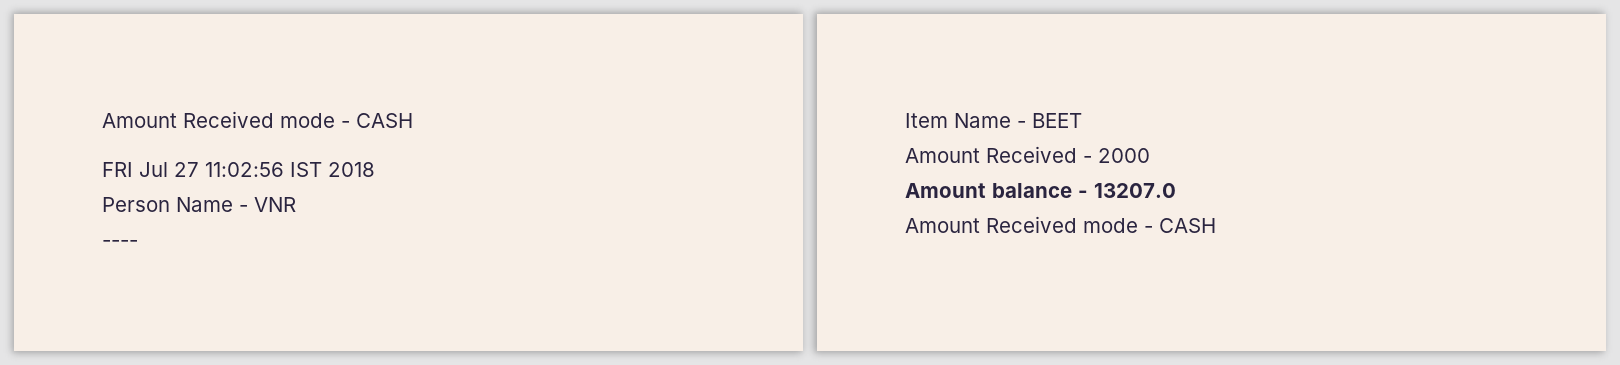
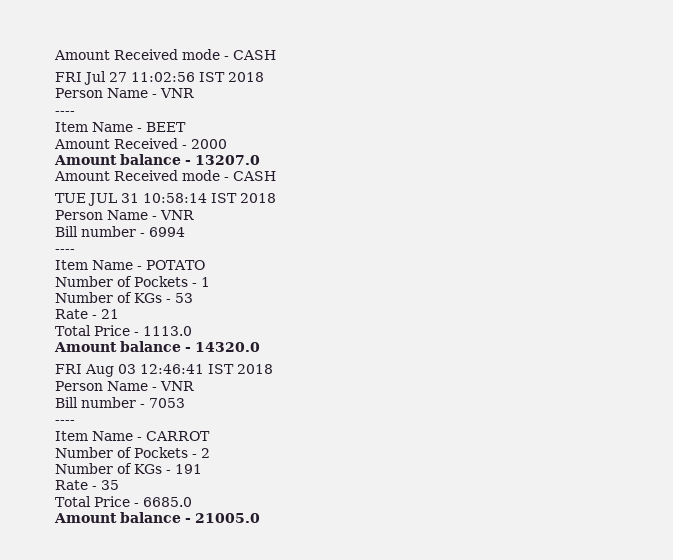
(1216, 225) none -> [55,193,276,206] [55,210,194,220] [55,226,185,237] [55,249,75,253] [55,260,205,270] [55,276,210,287] [55,292,193,303] [55,309,119,319] [55,325,192,336] [54,341,260,352] [55,364,273,377] [55,381,194,391] [55,397,185,408] [55,420,75,424] [55,431,210,441] [55,447,210,458] [55,463,202,474] [55,480,119,490] [55,496,192,507] [54,512,260,523] // TUE JUL 31 10:58:14 IST 2018 // Person Name - VNR // Bill number - 6994 // ---- // Item Name - POTATO // Number of Pockets - 1 // Number of KGs - 53 // Rate - 21 // Total Price - 1113.0 // Amount balance - 14320.0 // FRI Aug 03 12:46:41 IST 2018 // Person Name - VNR // Bill number - 7053 // ---- // Item Name - CARROT // Number of Pockets - 2 // Number of KGs - 191 // Rate - 35 // Total Price - 6685.0 // Amount balance - 21005.0

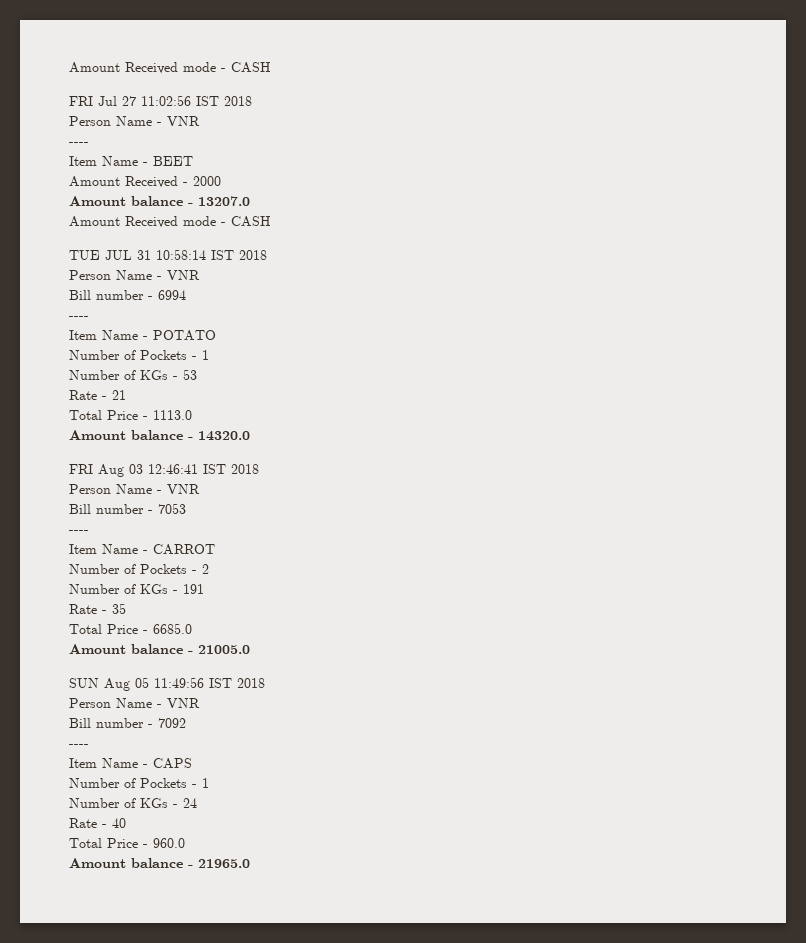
(260, 518) none -> [69,677,265,691] [69,698,200,708] [69,718,186,728] [69,744,89,748] [69,758,192,769] [69,778,209,788] [69,798,197,808] [69,818,126,828] [69,838,185,848] [69,858,250,868] // SUN Aug 05 11:49:56 IST 2018 // Person Name - VNR // Bill number - 7092 // ---- // Item Name - CAPS // Number of Pockets - 1 // Number of KGs - 24 // Rate - 40 // Total Price - 960.0 // Amount balance - 21965.0

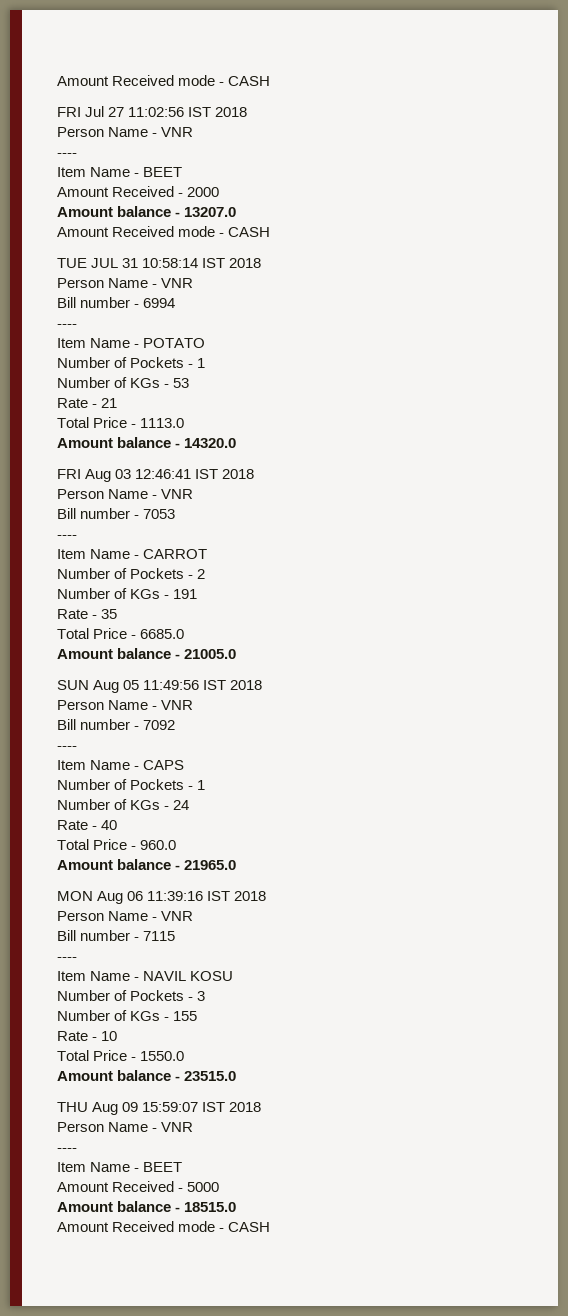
(250, 863) none -> [57,891,267,904] [57,911,194,921] [57,930,176,941] [57,957,77,961] [57,971,234,981] [57,990,206,1001] [57,1010,198,1021] [57,1031,118,1041] [57,1050,185,1061] [57,1070,237,1081] [57,1102,262,1115] [57,1122,194,1132] [57,1148,77,1152] [57,1162,183,1172] [57,1181,220,1192] [57,1201,237,1212] [57,1221,271,1232] // MON Aug 06 11:39:16 IST 2018 // Person Name - VNR // Bill number - 7115 // ---- // Item Name - NAVIL KOSU // Number of Pockets - 3 // Number of KGs - 155 // Rate - 10 // Total Price - 1550.0 // Amount balance - 23515.0 // THU Aug 09 15:59:07 IST 2018 // Person Name - VNR // ---- // Item Name - BEET // Amount Received - 5000 // Amount balance - 18515.0 // Amount Received mode - CASH

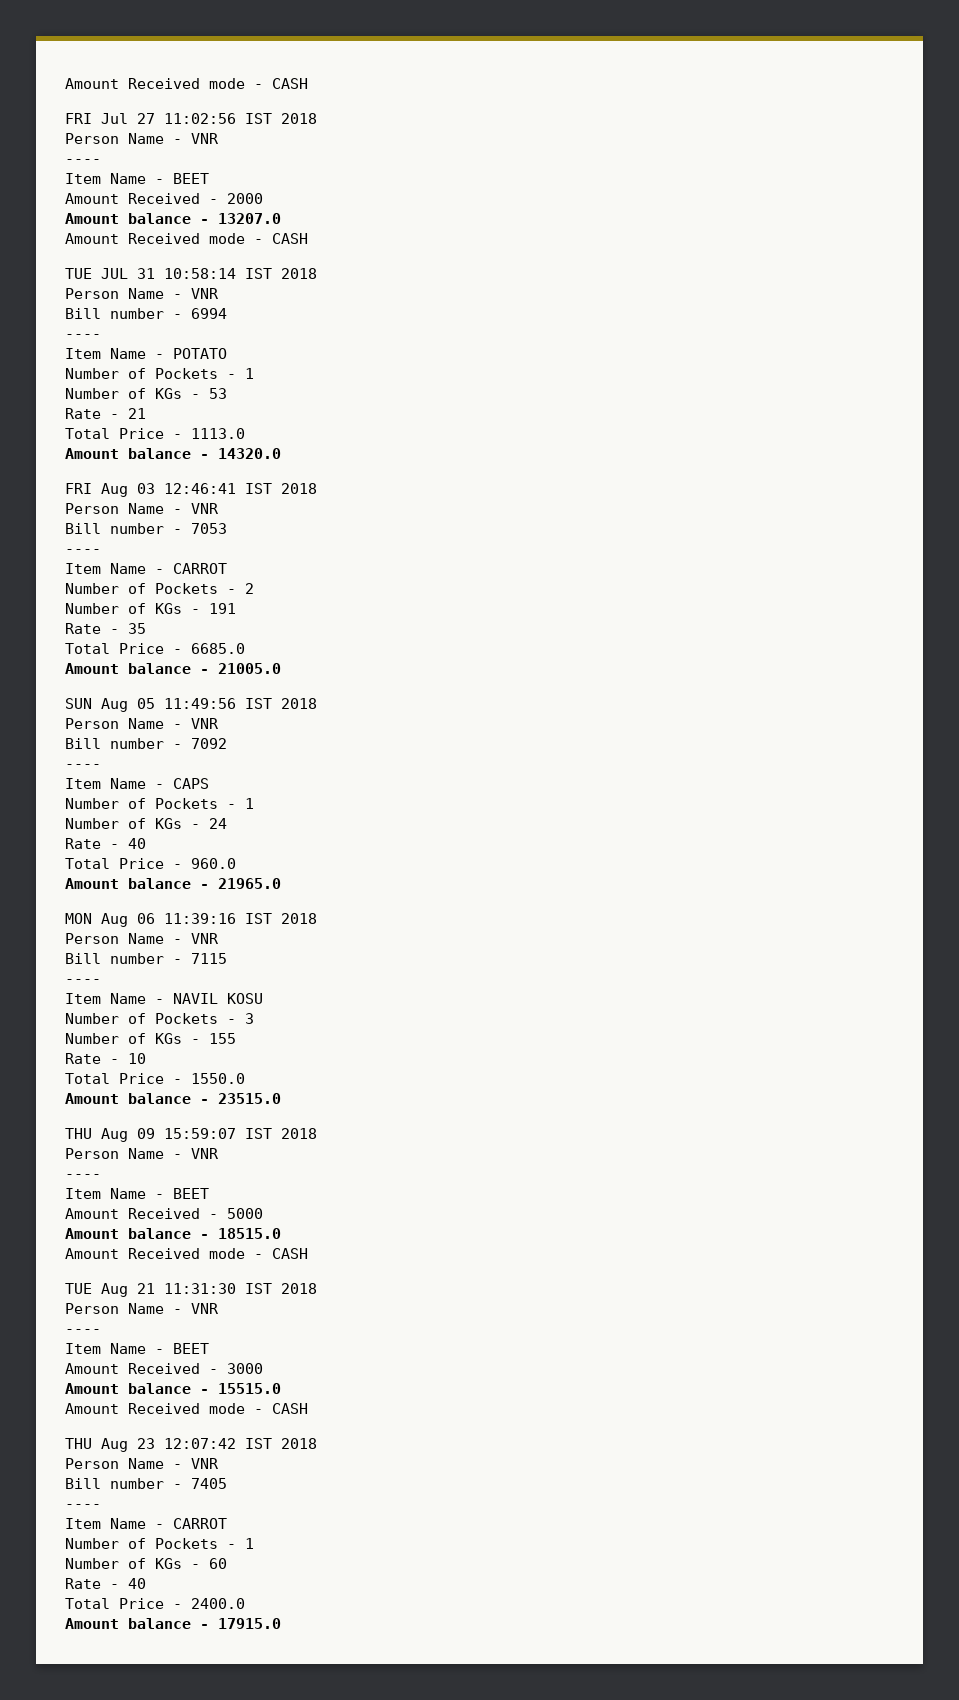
(271, 1227) none -> [65,1283,317,1297] [65,1303,219,1314] [65,1329,101,1334] [65,1343,209,1354] [65,1363,263,1374] [65,1383,281,1394] [65,1403,308,1414] [65,1438,317,1452] [65,1458,219,1469] [65,1478,227,1489] [65,1504,101,1509] [65,1518,227,1529] [65,1538,254,1549] [65,1558,227,1569] [65,1578,146,1589] [65,1598,245,1609] [65,1618,281,1629] // TUE Aug 21 11:31:30 IST 2018 // Person Name - VNR // ---- // Item Name - BEET // Amount Received - 3000 // Amount balance - 15515.0 // Amount Received mode - CASH // THU Aug 23 12:07:42 IST 2018 // Person Name - VNR // Bill number - 7405 // ---- // Item Name - CARROT // Number of Pockets - 1 // Number of KGs - 60 // Rate - 40 // Total Price - 2400.0 // Amount balance - 17915.0

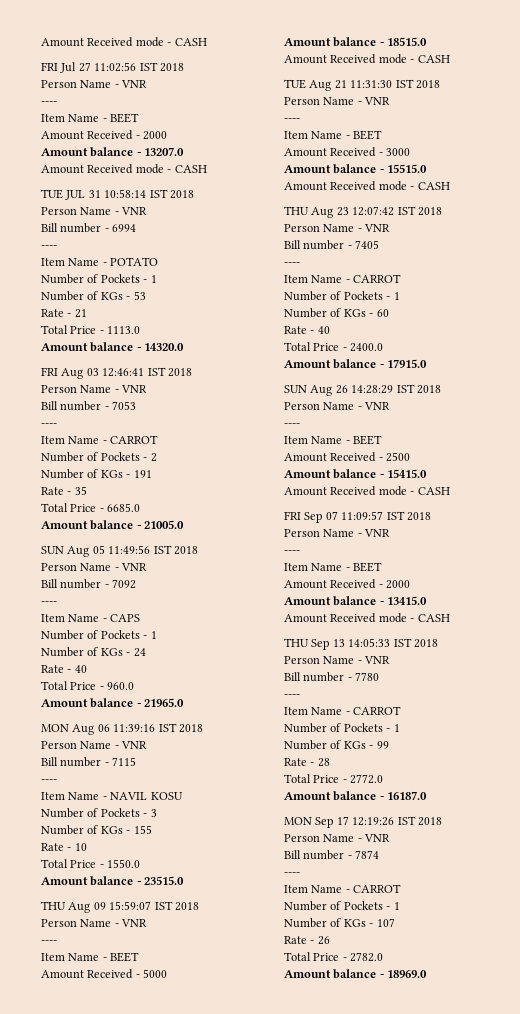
(281, 1623) none -> [284,384,441,396] [284,402,391,410] [284,423,300,427] [284,435,383,445] [284,452,411,462] [284,469,428,479] [284,486,450,496] [284,511,431,523] [284,529,391,537] [284,550,300,554] [284,562,383,572] [284,579,411,589] [284,596,428,606] [284,613,450,623] [284,638,438,650] [284,656,391,664] [284,672,380,682] [284,694,300,698] [284,706,402,715] [284,723,400,733] [284,740,389,750] [284,758,330,767] [284,774,384,784] [284,791,428,801] [284,816,442,828] [284,834,391,842] [284,850,380,860] [284,872,300,876] [284,884,402,893] [284,901,400,911] [284,918,395,928] [284,936,330,945] [284,952,384,962] [284,969,428,979] // SUN Aug 26 14:28:29 IST 2018 // Person Name - VNR // ---- // Item Name - BEET // Amount Received - 2500 // Amount balance - 15415.0 // Amount Received mode - CASH // FRI Sep 07 11:09:57 IST 2018 // Person Name - VNR // ---- // Item Name - BEET // Amount Received - 2000 // Amount balance - 13415.0 // Amount Received mode - CASH // THU Sep 13 14:05:33 IST 2018 // Person Name - VNR // Bill number - 7780 // ---- // Item Name - CARROT // Number of Pockets - 1 // Number of KGs - 99 // Rate - 28 // Total Price - 2772.0 // Amount balance - 16187.0 // MON Sep 17 12:19:26 IST 2018 // Person Name - VNR // Bill number - 7874 // ---- // Item Name - CARROT // Number of Pockets - 1 // Number of KGs - 107 // Rate - 26 // Total Price - 2782.0 // Amount balance - 18969.0

